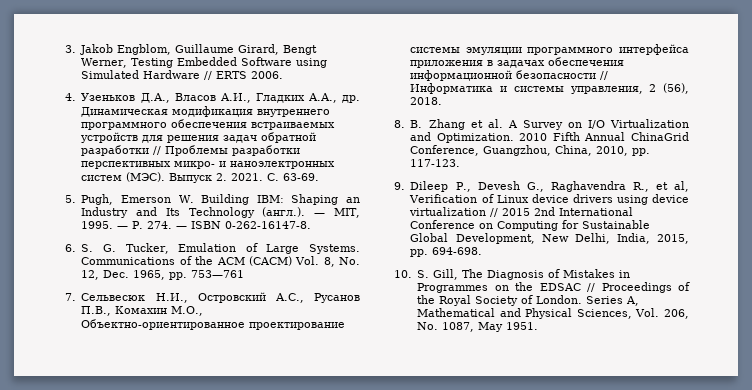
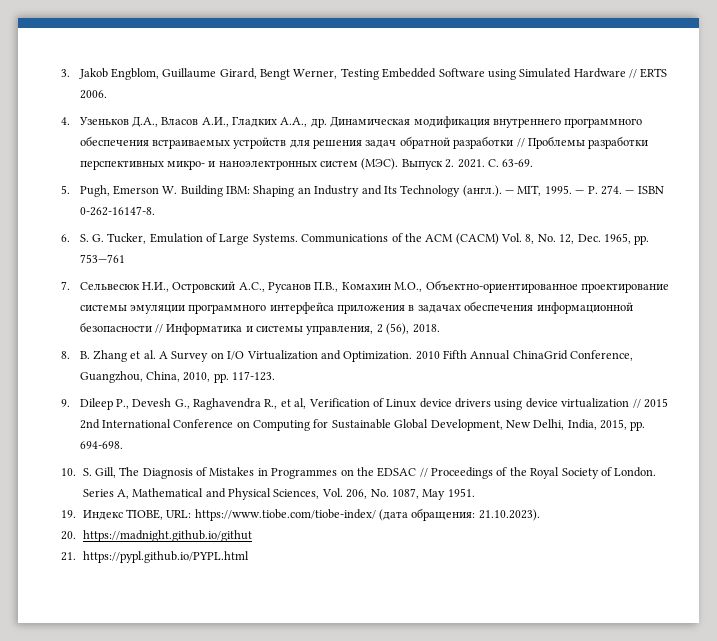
(539, 326) none -> [61,508,540,521] [61,530,252,542] [61,551,249,563] // 19. Индекс TIOBE, URL: https://www.tiobe.com/tiobe-index/ (дата обращения: 21.10.2023). // 20. https://madnight.github.io/githut // 21. https://pypl.github.io/PYPL.html

